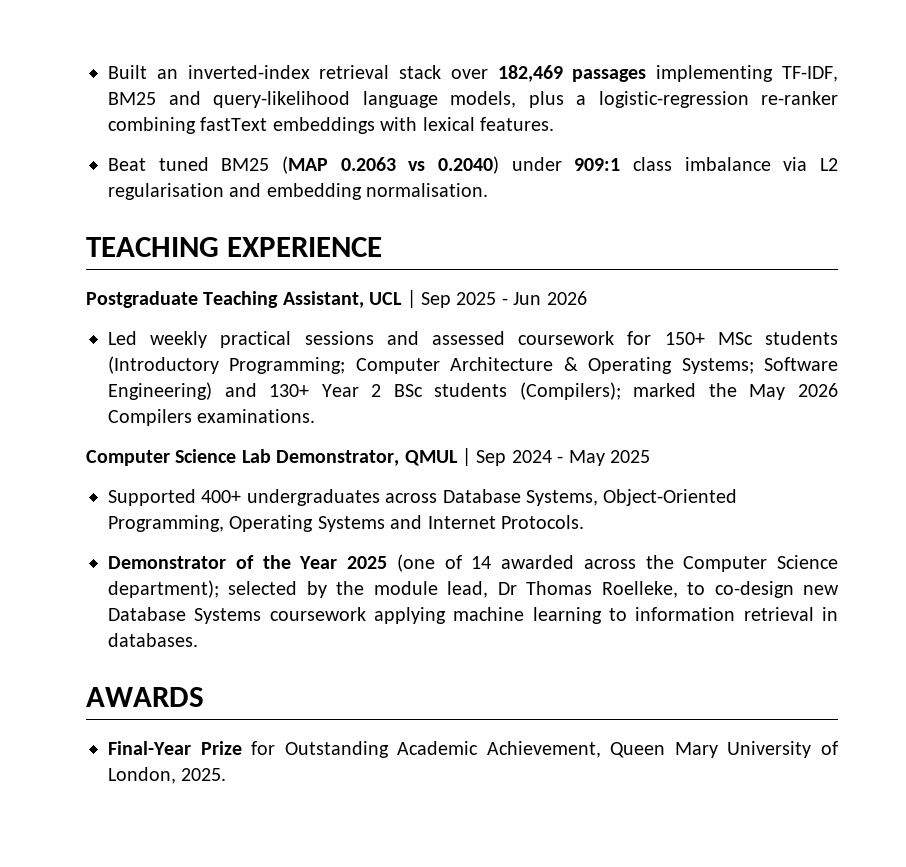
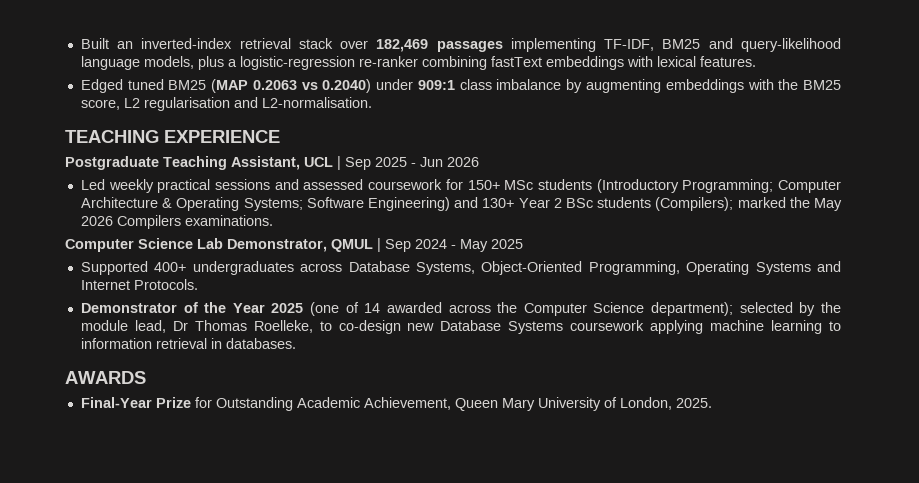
[108,158,146,171] Beat -> [80,79,123,93] Edged
[783,157,808,171] via -> [566,79,841,93] [80,99,120,110] by augmenting embeddings with the BM25 score,
[266,183,489,200] embedding normalisation. -> [261,97,372,108] L2-normalisation.

